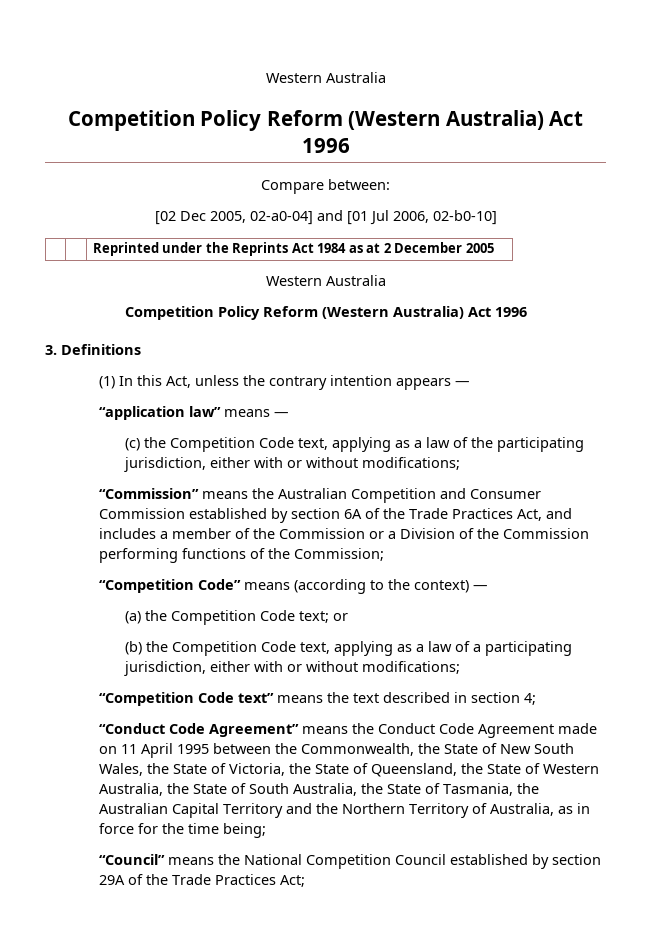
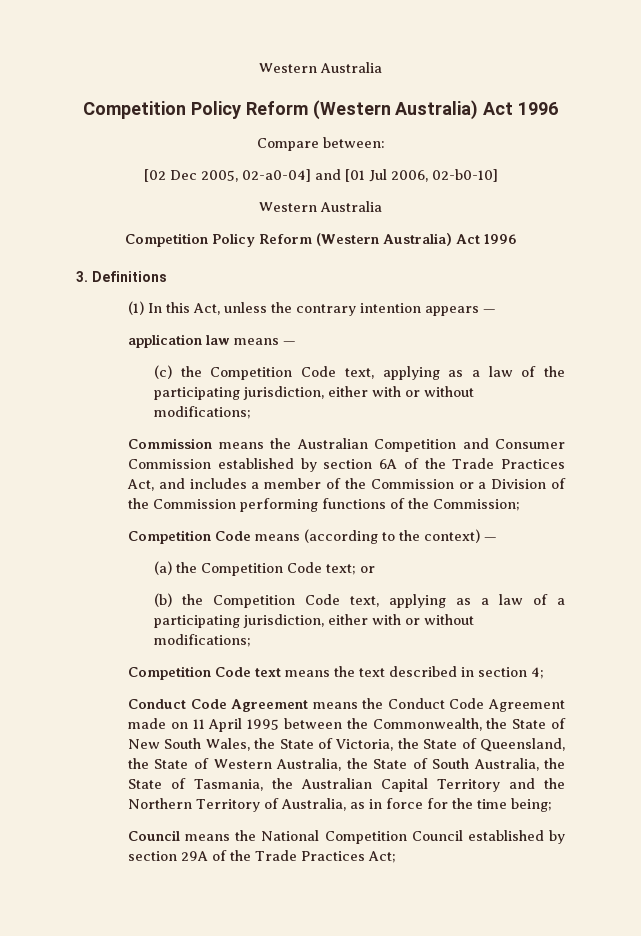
[92,242,494,256] // | | Reprinted under the Reprints Act 1984 as at 2 December 2005 -> (498, 175) none
[98,406,221,420] “application law” -> [127,334,230,348] application law
[98,488,199,499] “Commission” -> [127,438,212,449] Commission
[98,579,241,593] “Competition Code” -> [127,530,251,544] Competition Code
[98,692,274,706] “Competition Code text” -> [127,666,281,680] Competition Code text
[98,723,299,737] “Conduct Code Agreement” -> [127,699,309,712] Conduct Code Agreement
[98,854,165,865] “Council” -> [127,830,180,841] Council

